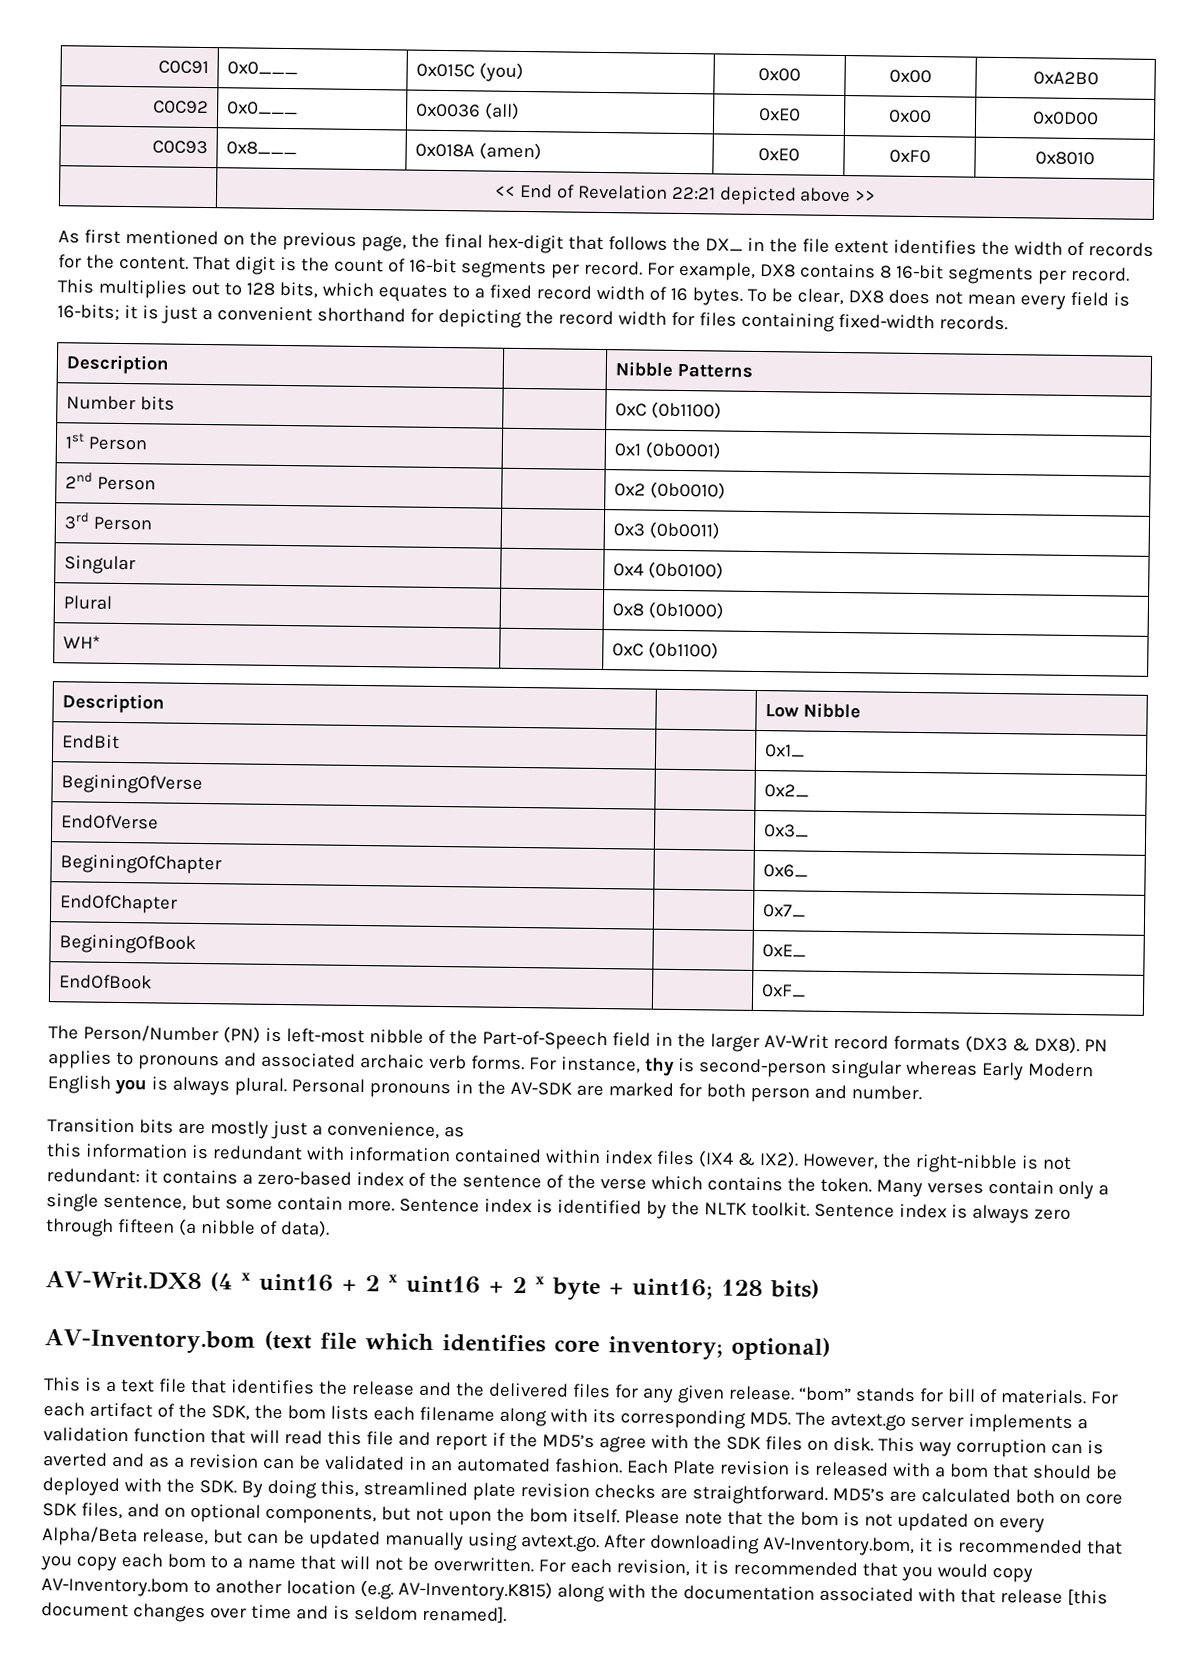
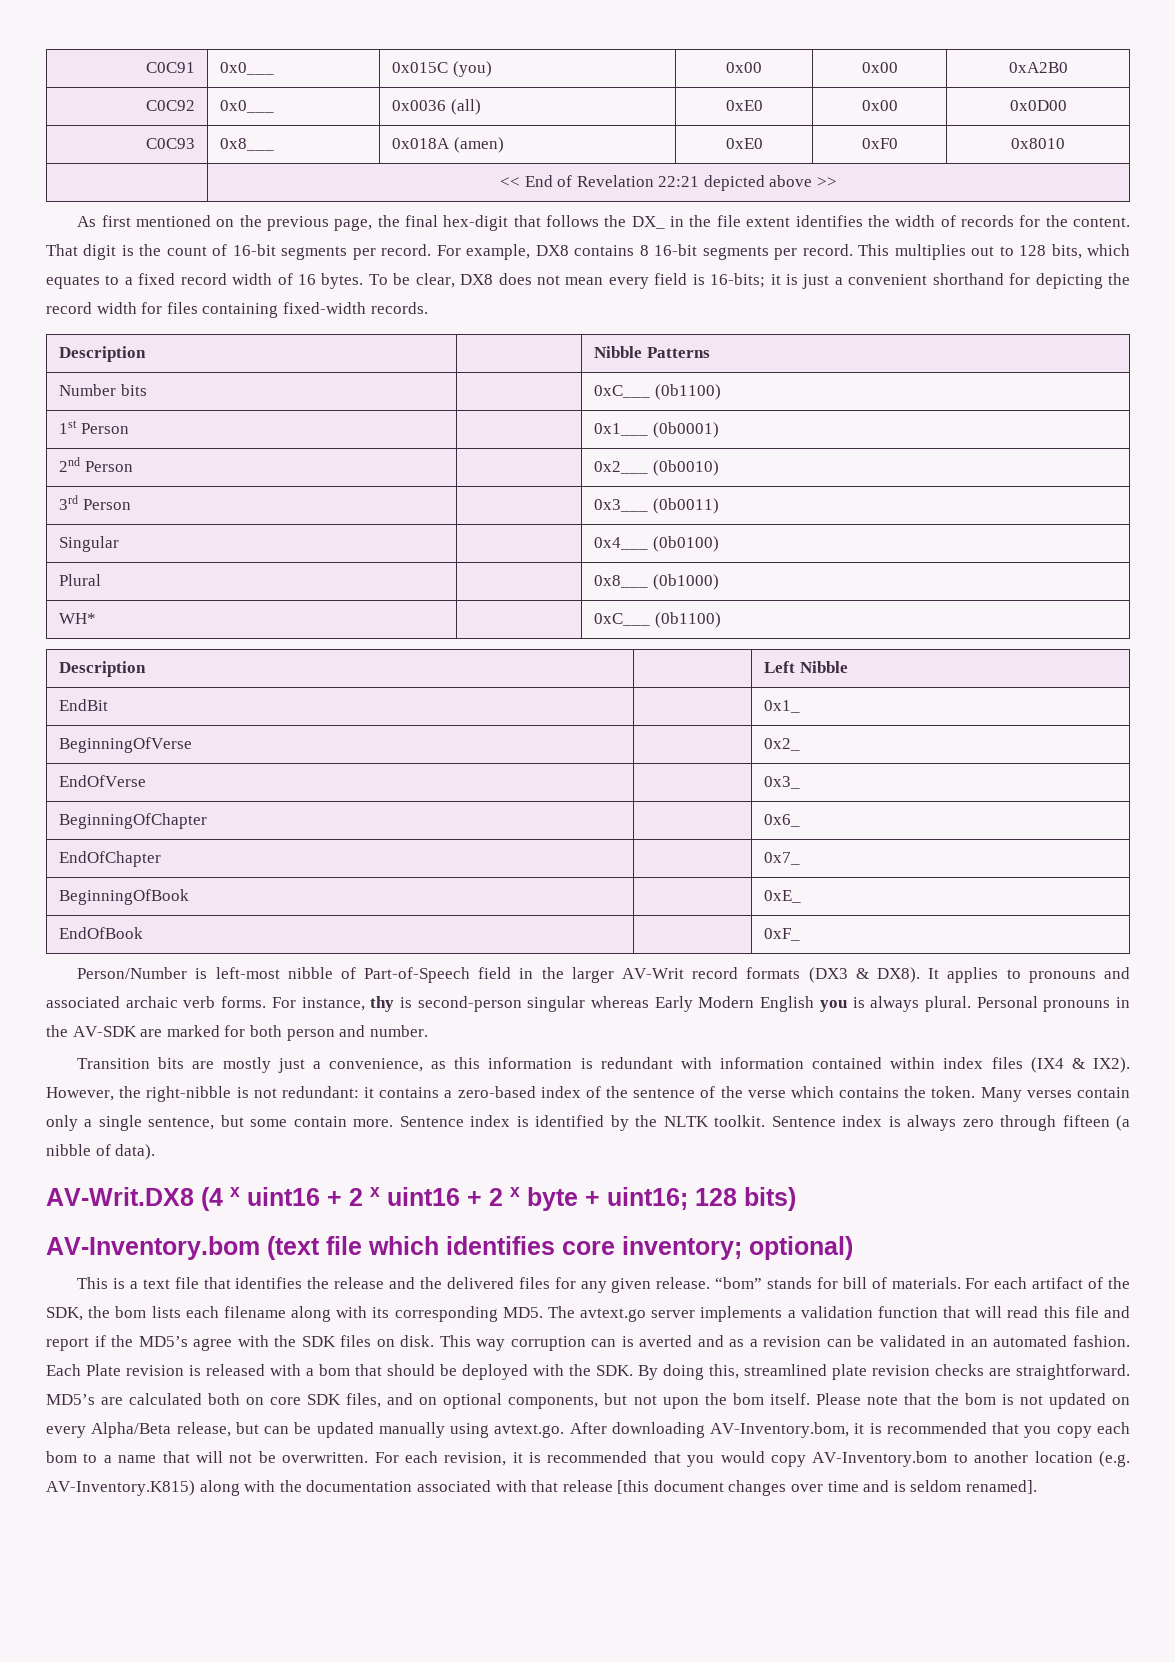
[615,403,648,417] 0xC -> [594,385,651,398] 0xC___
[614,443,642,457] 0x1 -> [594,423,649,436] 0x1___
[614,483,647,497] 0x2 -> [594,461,649,474] 0x2___
[613,523,646,537] 0x3 -> [594,499,649,512] 0x3___
[613,563,645,577] 0x4 -> [594,537,649,550] 0x4___
[612,603,645,617] 0x8 -> [594,575,649,588] 0x8___
[612,643,645,657] 0xC -> [594,613,651,626] 0xC___
[765,704,800,718] Low -> [764,661,796,673] Left
[61,774,204,795] BeginingOfVerse -> [59,737,193,753] BeginningOfVerse
[60,854,223,875] BeginingOfChapter -> [59,813,208,829] BeginningOfChapter
[59,934,197,954] BeginingOfBook -> [59,889,190,905] BeginningOfBook
[48,1024,261,1044] The Person/Number (PN) -> [77,967,188,979] Person/Number
[448,1030,478,1045] the -> (356, 973) none
[1083,1039,1108,1052] PN -> [928,968,940,979] It
(465, 1132) // -> (447, 1065) none

